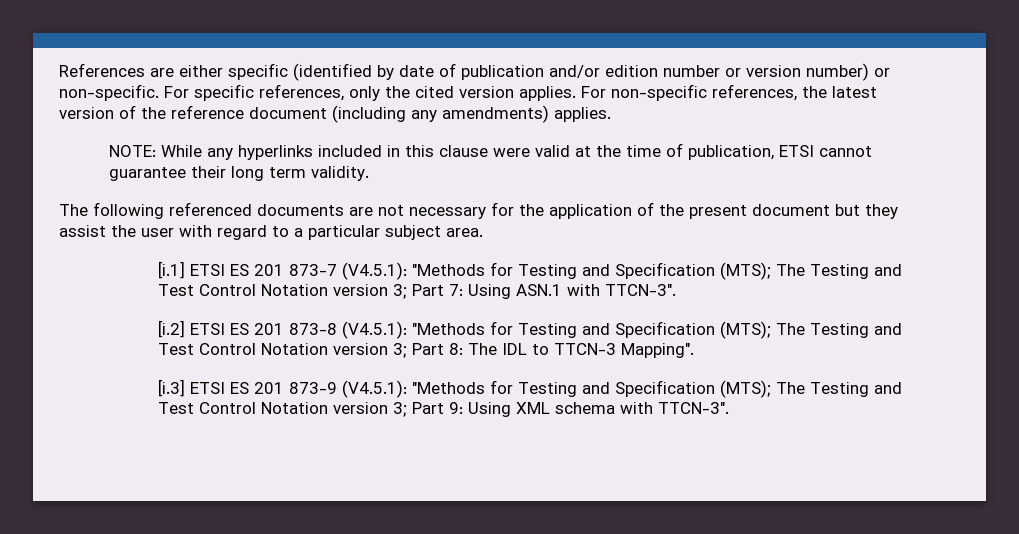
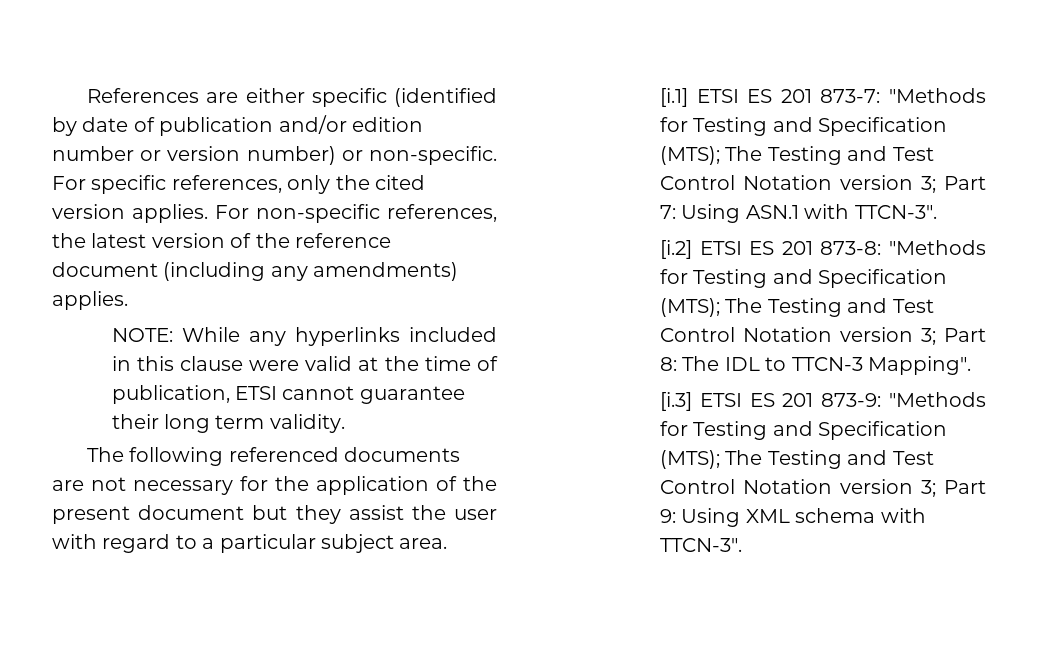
[289,262,408,280] 873-7 (V4.5.1): -> [820,89,881,103] 873-7:
[289,321,408,339] 873-8 (V4.5.1): -> [820,241,882,255] 873-8:
[289,380,408,398] 873-9 (V4.5.1): -> [821,393,882,407] 873-9:

